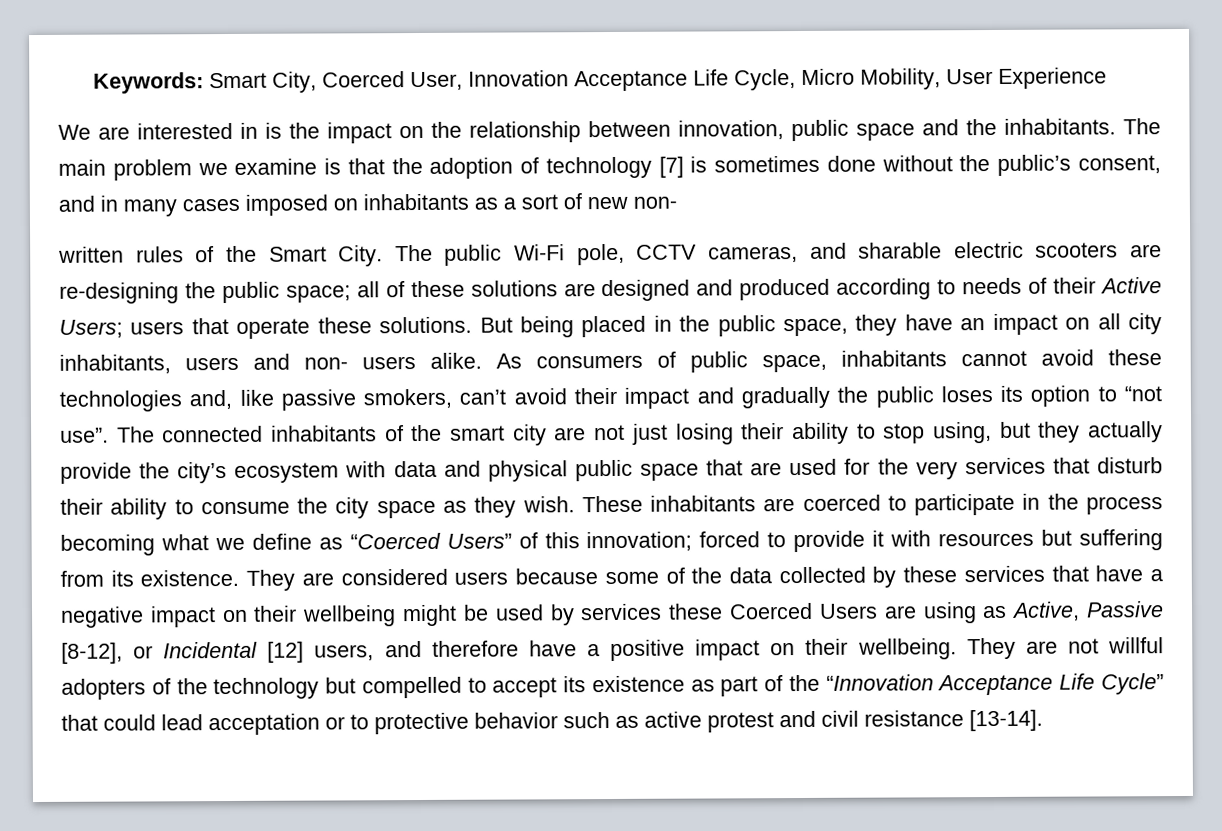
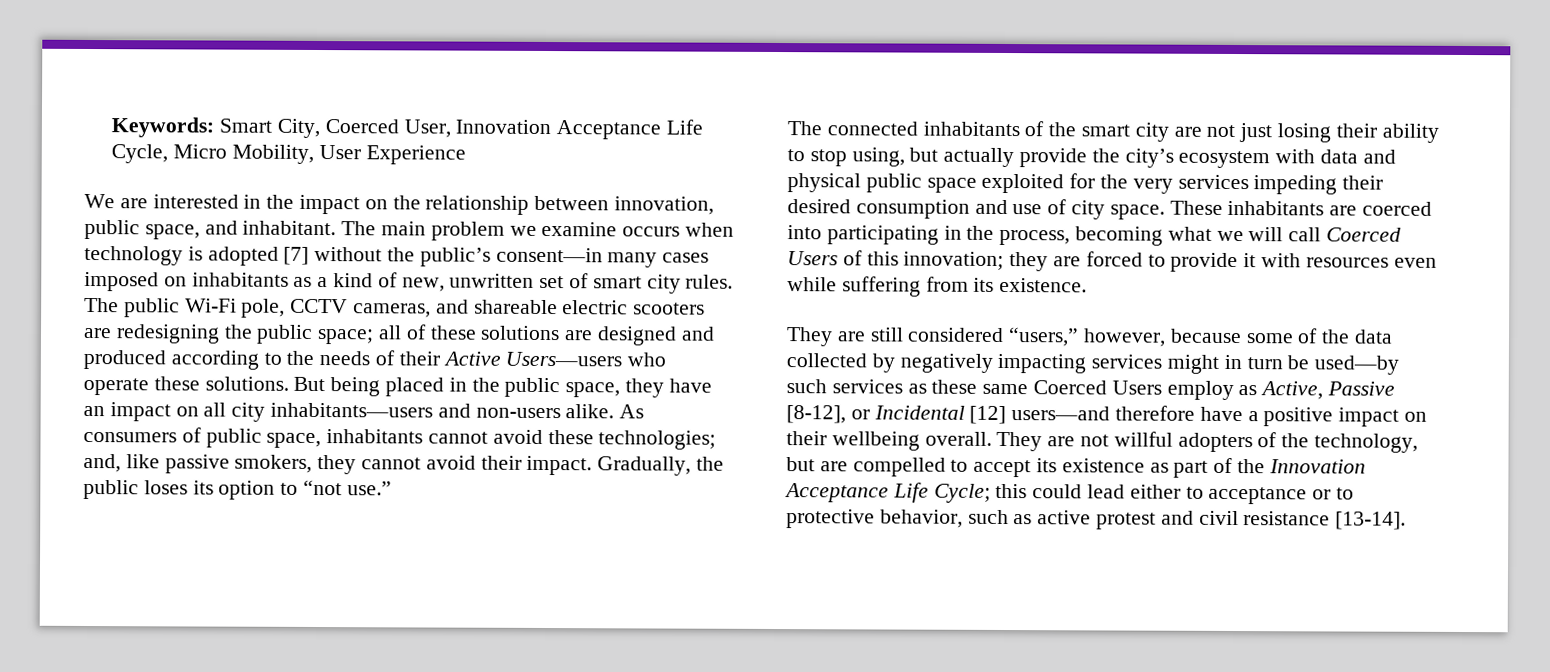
[265,122,282,139] is -> (262, 201) none
[856,118,1116,141] space and the inhabitants. -> [144,220,337,240] space, and inhabitant.
[324,154,1161,179] [58,195,118,212] is that the adoption of technology [7] is sometimes done without the public’s consent, and in -> [622,222,735,237] [84,245,603,267] occurs when technology is adopted [7] without the public’s consent—in
[521,193,677,210] [58,245,384,267] sort of new non- // written rules of the Smart City. -> [333,272,734,294] kind of new, unwritten set of smart city rules.
[858,242,943,259] sharable -> [473,299,558,315] shareable
[59,282,179,304] re-designing -> [115,324,220,344] redesigning
(957, 287) none -> [286,350,315,365] the
[59,318,229,338] Users; users that -> [505,351,667,367] Users—users who
[59,353,416,374] inhabitants, users and non- users -> [270,402,561,419] inhabitants—users and non-users
[59,390,182,412] technologies -> [598,430,717,450] technologies;
[459,386,830,409] can’t avoid their impact and gradually -> [317,455,692,476] they cannot avoid their impact. Gradually,
[60,427,109,443] use”. -> [346,481,392,496] use.” //
[1038,421,1081,443] they -> (939, 154) none
[706,458,838,476] that are used -> [981,173,1065,194] exploited
[1052,457,1163,474] [60,496,575,520] that disturb their ability to consume the city space as they wish. -> [1253,175,1384,195] [787,199,1165,220] impeding their desired consumption and use of city space.
[887,493,1164,516] to participate in the process -> [787,225,1071,246] into participating in the process,
[251,532,512,550] define as “Coerced Users” -> [1248,227,1402,242] [787,251,838,266] will call Coerced Users
(693, 541) none -> [1009,252,1082,272] they are
[1041,529,1073,546] but -> [1393,257,1437,268] [787,277,837,292] even while
[246,568,509,591] They are considered users -> [786,327,1167,347] // They are still considered “users,” however,
[903,565,1163,583] [60,602,977,628] these services that have a negative impact on their wellbeing might be used by services these Coerced Users are using -> [899,353,1400,375] [786,379,1234,401] negatively impacting services might in turn be used—by such services as these same Coerced Users employ
[314,640,422,661] users, and -> [1011,406,1111,421] users—and
[857,638,957,660] wellbeing. -> [831,431,992,451] wellbeing overall.
[213,677,357,700] technology but -> [1314,433,1419,453] [786,457,848,472] technology, but are
[825,673,1164,696] [61,713,320,736] “Innovation Acceptance Life Cycle” that could lead acceptation -> [1268,459,1366,474] [784,482,1308,505] Innovation Acceptance Life Cycle; this could lead either to acceptance
[474,712,558,729] behavior -> [879,509,963,528] behavior,

